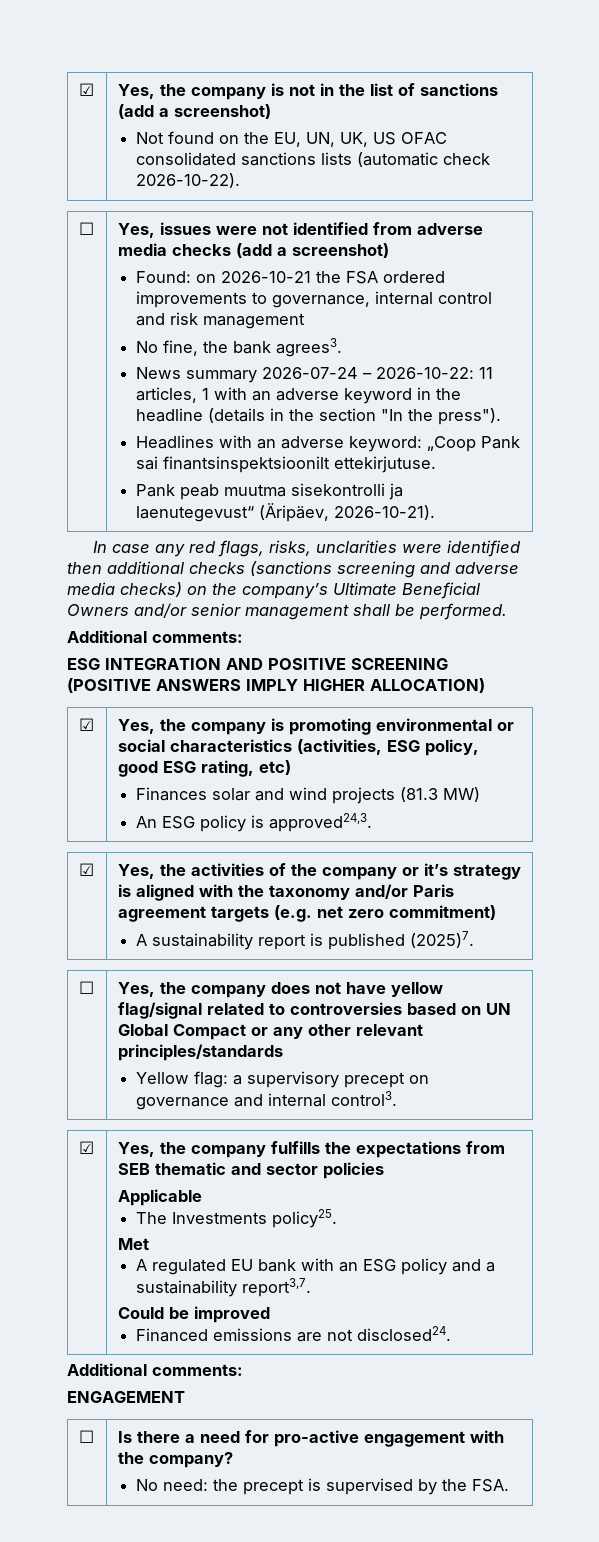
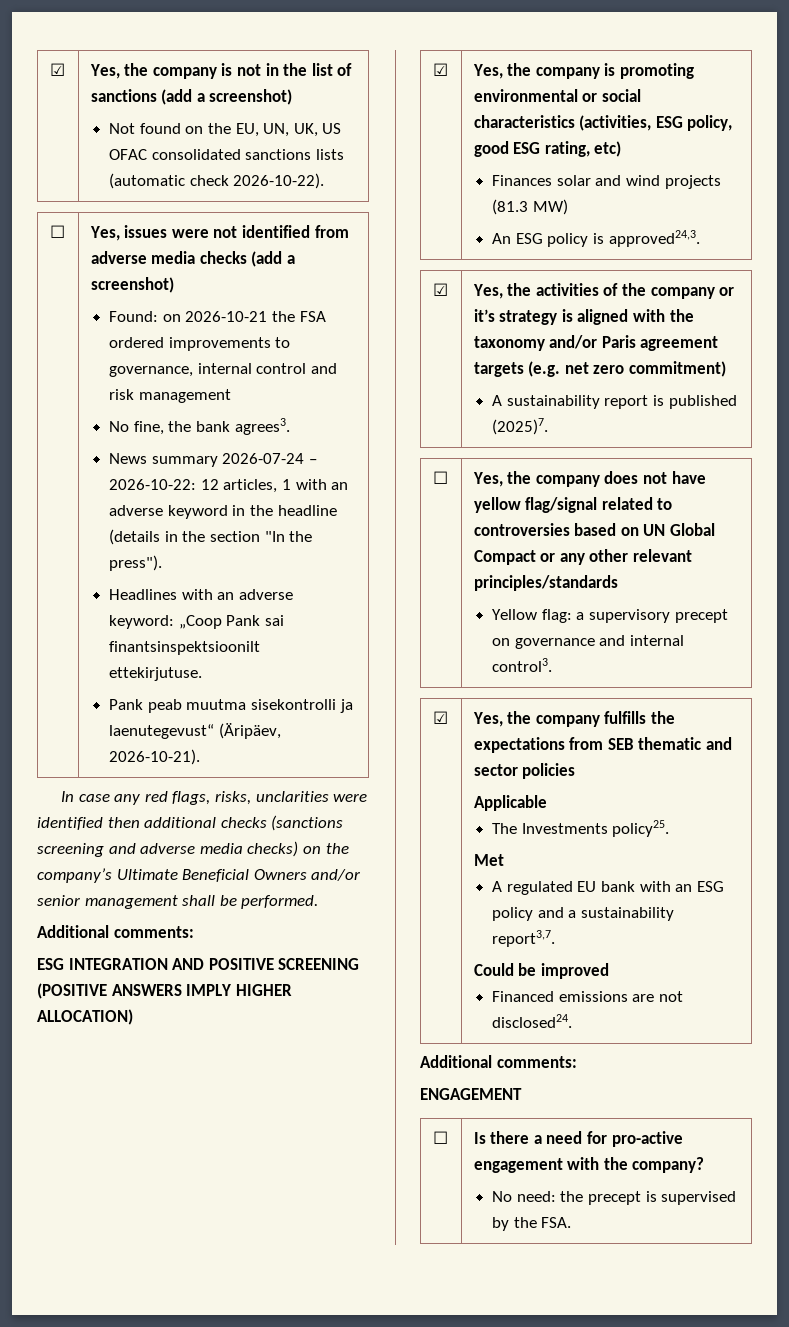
[479,367,494,379] 11 -> [200,479,219,490] 12

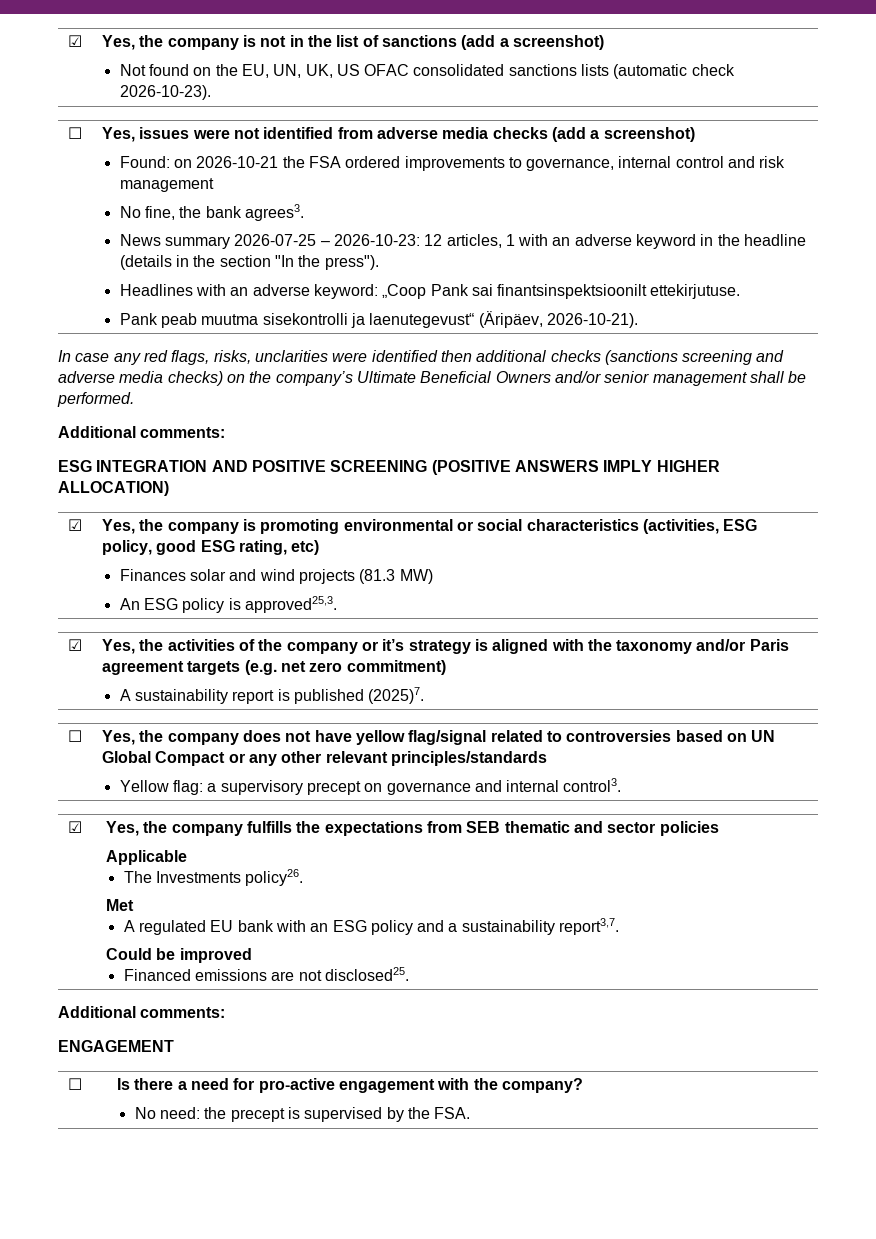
[233,173,325,189] 2026-10-22). -> [119,85,211,100] 2026-10-23).
[222,453,318,464] [109,479,197,490] 2026-07-24 – 2026-10-22: -> [234,234,420,246] 2026-07-25 – 2026-10-23:
[608,230,700,247] approved24,3. -> [244,596,337,613] approved25,3.
[612,820,670,837] policy25. -> [245,869,304,886] policy26.
[492,1014,573,1028] disclosed24. -> [324,967,409,981] disclosed25.

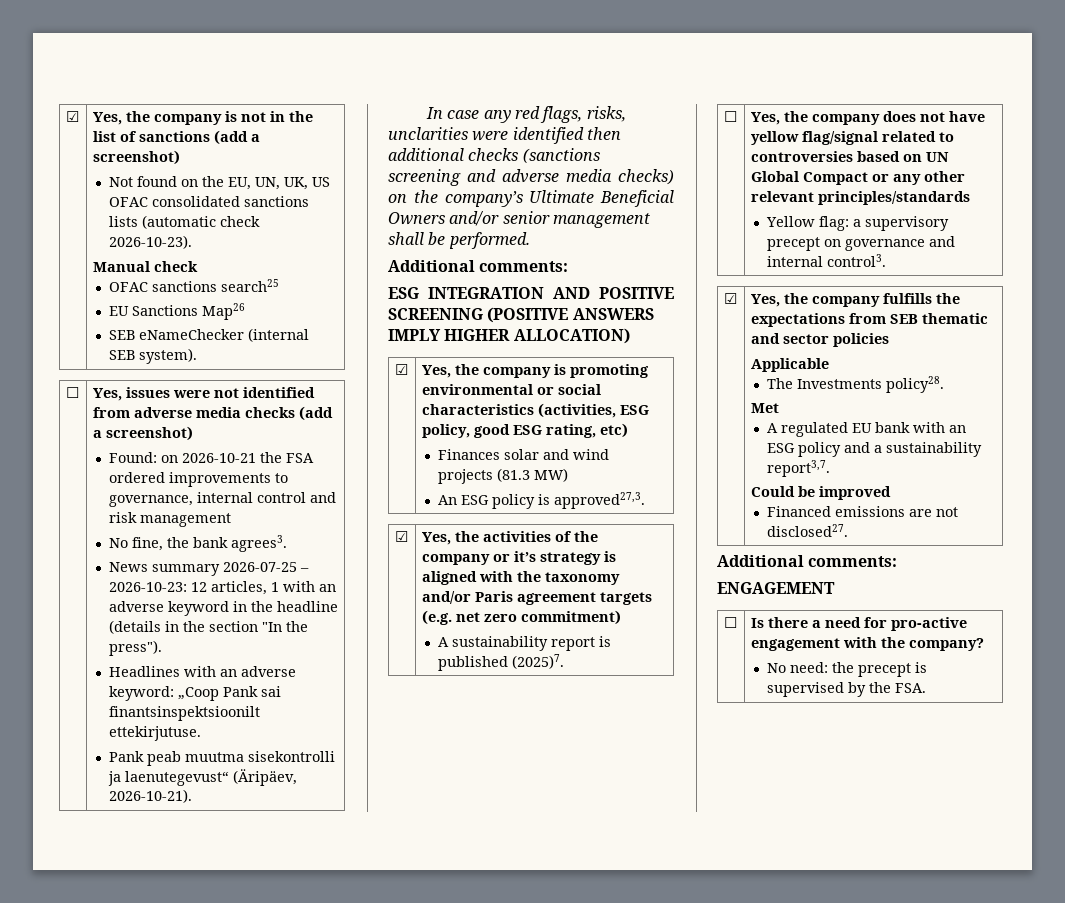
(211, 92) none -> [92,261,198,272] [108,279,279,292] [108,303,245,320] [108,328,309,342] [108,348,197,364] // Manual check // OFAC sanctions search25 // EU Sanctions Map26 // SEB eNameChecker (internal SEB system).
[244,596,337,613] approved25,3. -> [553,492,645,509] approved27,3.
[245,869,304,886] policy26. -> [885,376,944,393] policy28.
[324,967,409,981] disclosed25. -> [766,524,848,537] disclosed27.

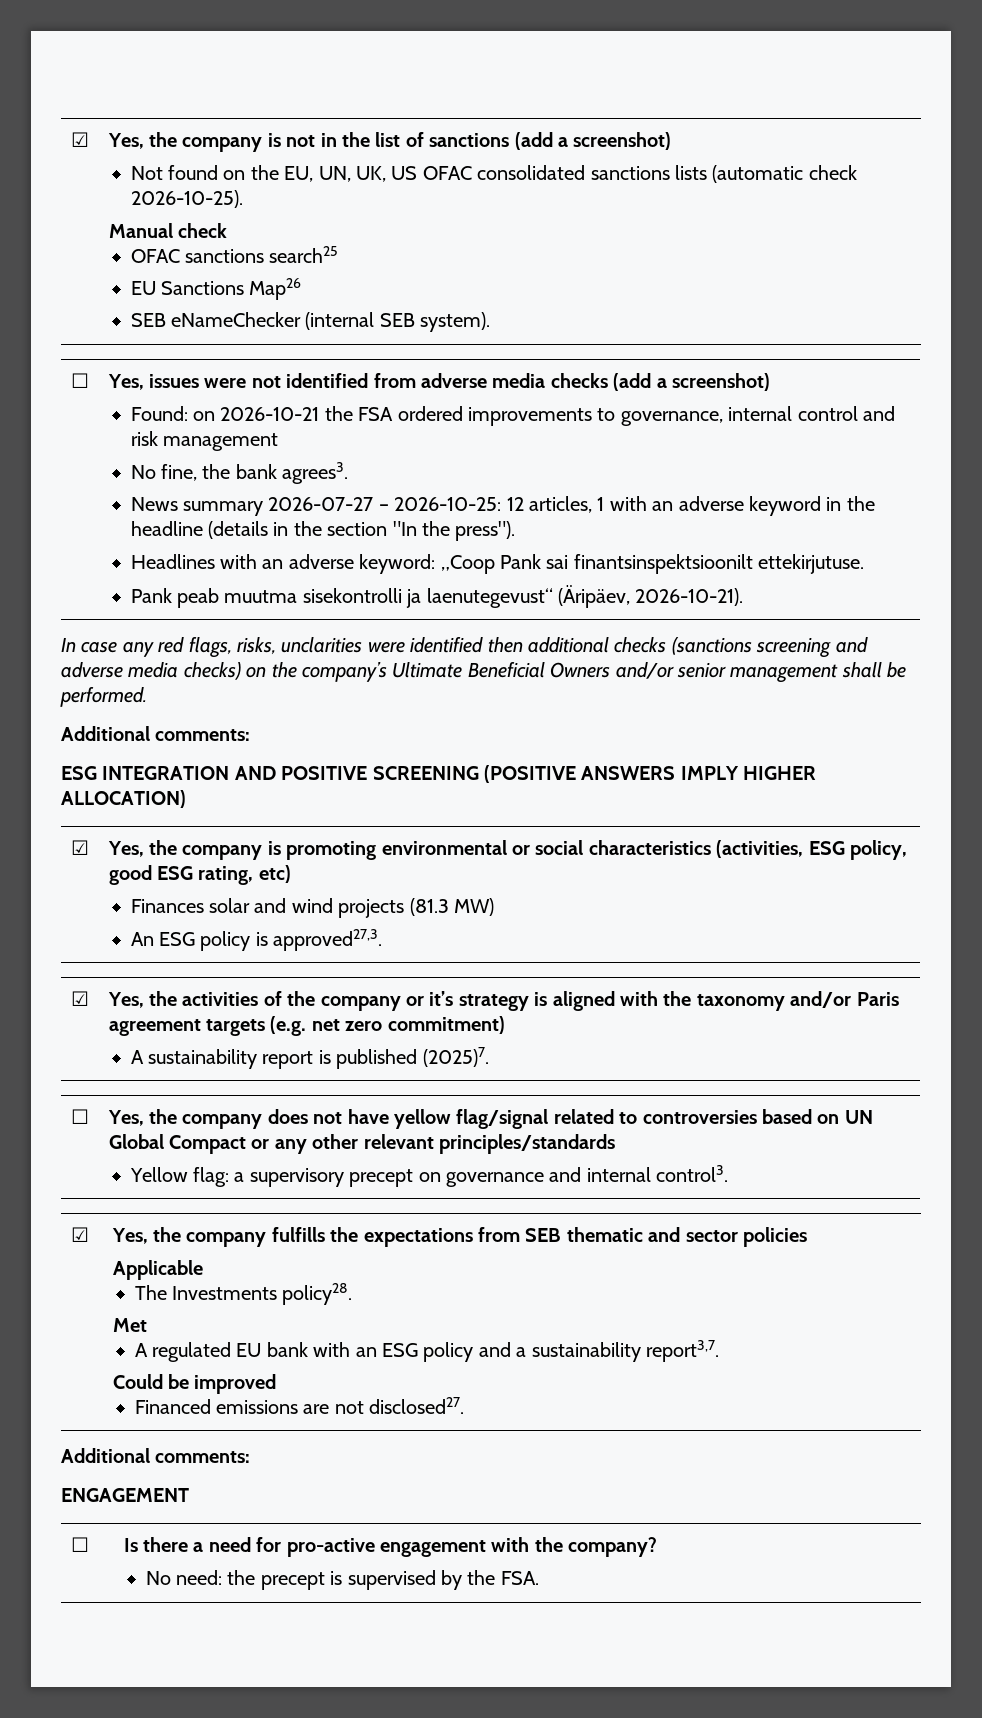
[108,235,192,249] 2026-10-23). -> [130,190,243,208] 2026-10-25).
[222,562,309,572] [108,582,187,592] 2026-07-25 – 2026-10-23: -> [268,497,502,511] 2026-07-27 – 2026-10-25:

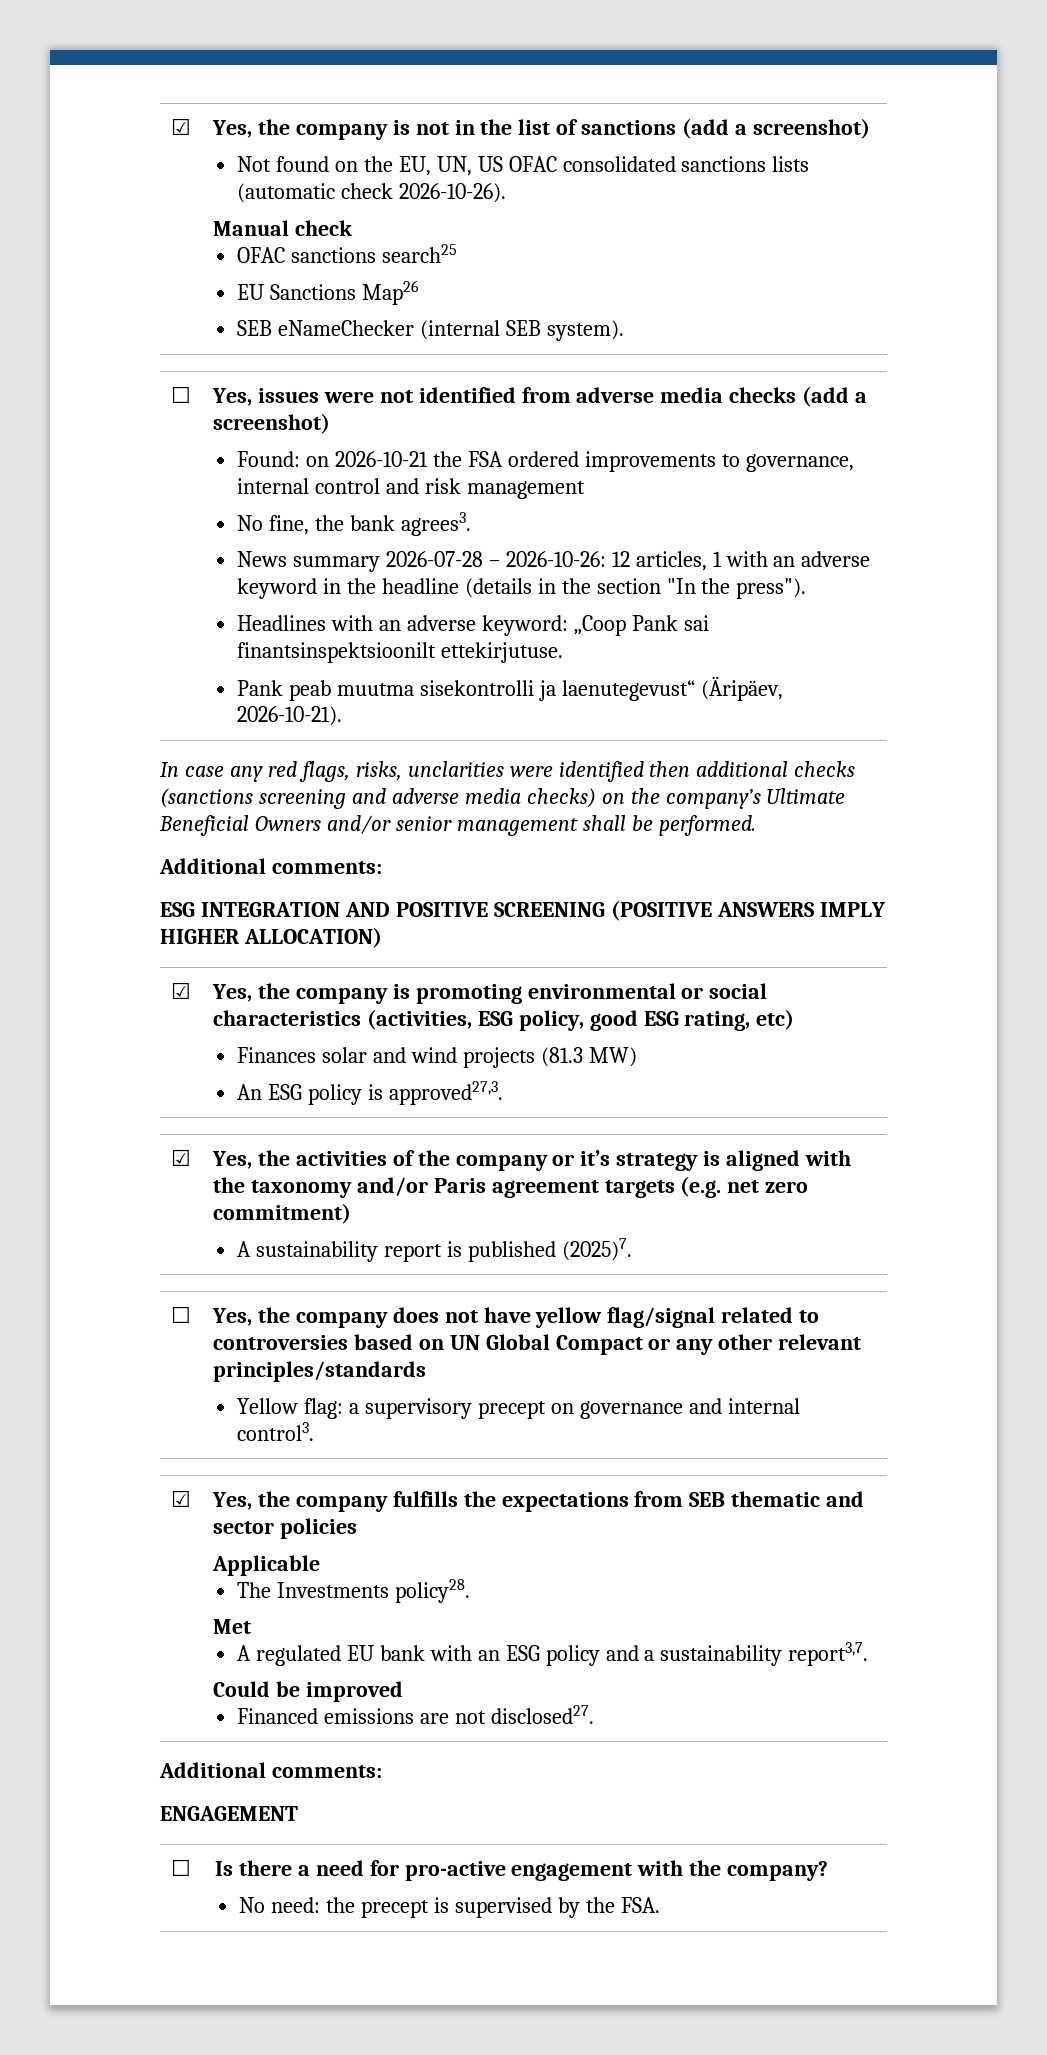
[355,166,386,182] UK, -> (472, 166) none
[130,190,243,208] 2026-10-25). -> [398,183,506,203] 2026-10-26).
[268,497,502,511] 2026-07-27 – 2026-10-25: -> [385,551,606,567] 2026-07-28 – 2026-10-26:

